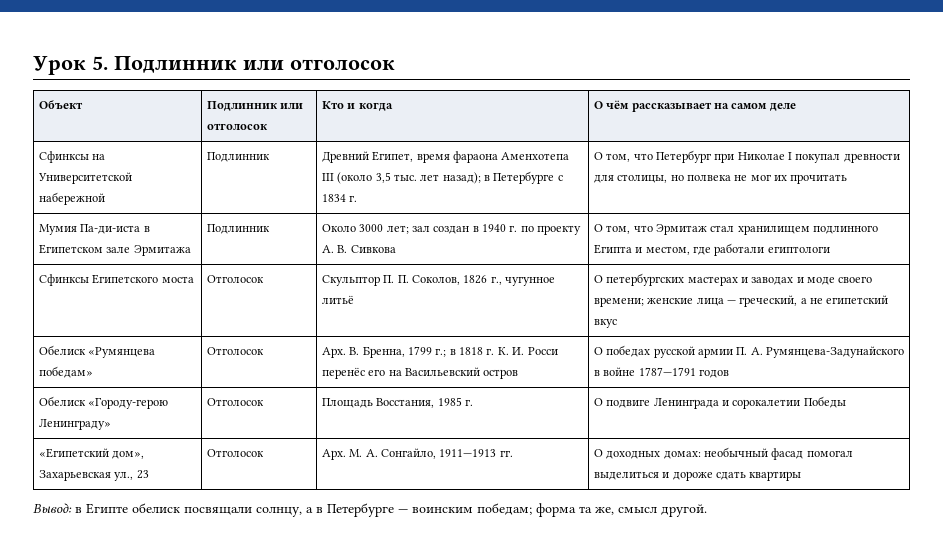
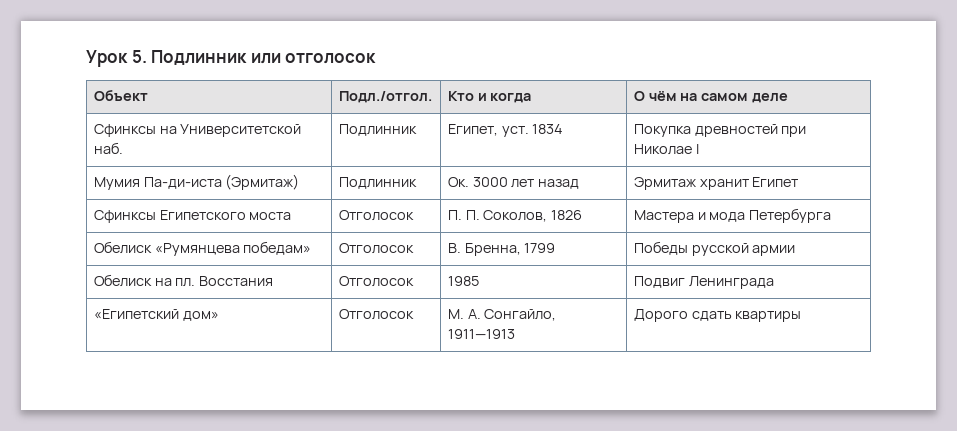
[206,101,304,112] [206,123,268,130] Подлинник или отголосок -> [338,91,432,103] Подл./отгол.
[631,102,712,112] рассказывает -> (677, 96) none
[38,192,105,205] [206,152,270,162] [321,151,570,163] [321,171,563,184] [321,194,358,202] [593,150,900,163] [593,174,848,184] [38,224,150,235] [38,244,191,256] [206,224,270,234] [321,224,582,235] [321,245,396,253] [593,224,879,235] [593,243,830,256] набережной | Подлинник | Древний Египет, время фараона Аменхотепа III (около 3,5 тыс. лет назад); в Петербурге с 1834 г. | О том, что Петербург при Николае I покупал древности для столицы, но полвека не мог их прочитать // Мумия Па-ди-иста в Египетском зале Эрмитажа | Подлинник | Около 3000 лет; зал создан в 1940 г. по проекту А. В. Сивкова | О том, что Эрмитаж стал хранилищем подлинного Египта и местом, где работали египтологи -> [93,142,123,154] [338,124,417,136] [447,124,564,137] [633,124,807,137] [633,144,699,155] [93,174,300,190] [338,177,417,189] [447,177,580,189] [633,177,799,190] наб. | Подлинник | Египет, уст. 1834 | Покупка древностей при Николае I // Мумия Па-ди-иста (Эрмитаж) | Подлинник | Ок. 3000 лет назад | Эрмитаж хранит Египет
[321,275,380,286] Скульптор -> (414, 215) none
[490,276,556,286] [321,295,354,304] [593,273,873,286] [593,295,889,307] [593,319,617,328] г., чугунное литьё | О петербургских мастерах и заводах и моде своего времени; женские лица — греческий, а не египетский вкус -> [633,208,832,223] | Мастера и мода Петербурга
[321,347,346,358] Арх. -> (414, 248) none
[435,347,558,357] [321,367,519,379] [593,345,905,358] [593,367,729,378] [38,396,169,409] [38,418,111,430] [206,398,264,406] [321,398,435,408] г.; в 1818 г. К. И. Росси перенёс его на Васильевский остров | О победах русской армии П. А. Румянцева-Задунайского в войне 1787—1791 годов // Обелиск «Городу-герою Ленинграду» | Отголосок | Площадь Восстания, -> [633,241,796,256] [93,274,274,287] [338,276,414,287] | Победы русской армии // Обелиск на пл. Восстания | Отголосок |
[464,399,473,406] [593,396,846,409] [38,448,145,459] [38,470,149,481] [206,449,264,457] [321,449,346,460] г. | О подвиге Ленинграда и сорокалетии Победы // «Египетский дом», Захарьевская ул., 23 | Отголосок | Арх. -> [633,276,774,289] [93,309,219,321] [338,309,414,320] | Подвиг Ленинграда // «Египетский дом» | Отголосок |
[499,450,513,457] [593,447,853,460] [593,471,802,481] [33,503,707,517] гг. | О доходных домах: необычный фасад помогал выделиться и дороже сдать квартиры // Вывод: в Египте обелиск посвящали солнцу, а в Петербурге — воинским победам; форма та же, смысл другой. -> [633,309,802,322] | Дорого сдать квартиры

